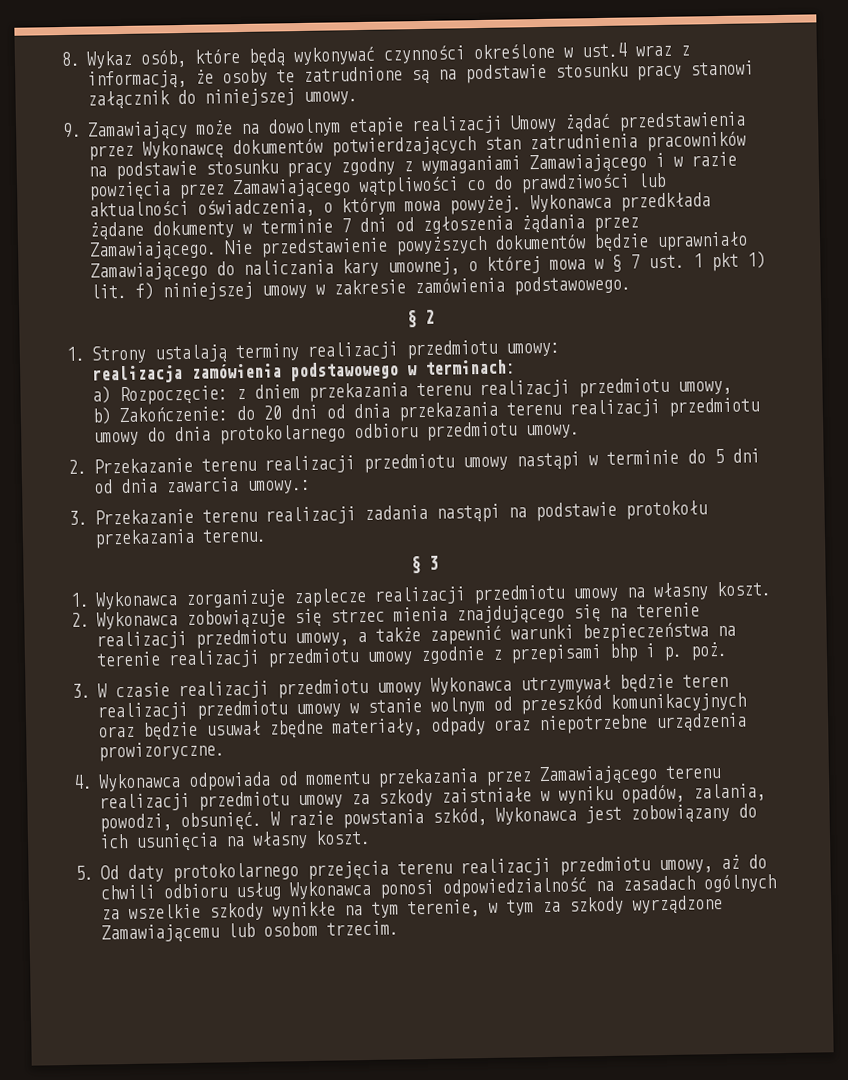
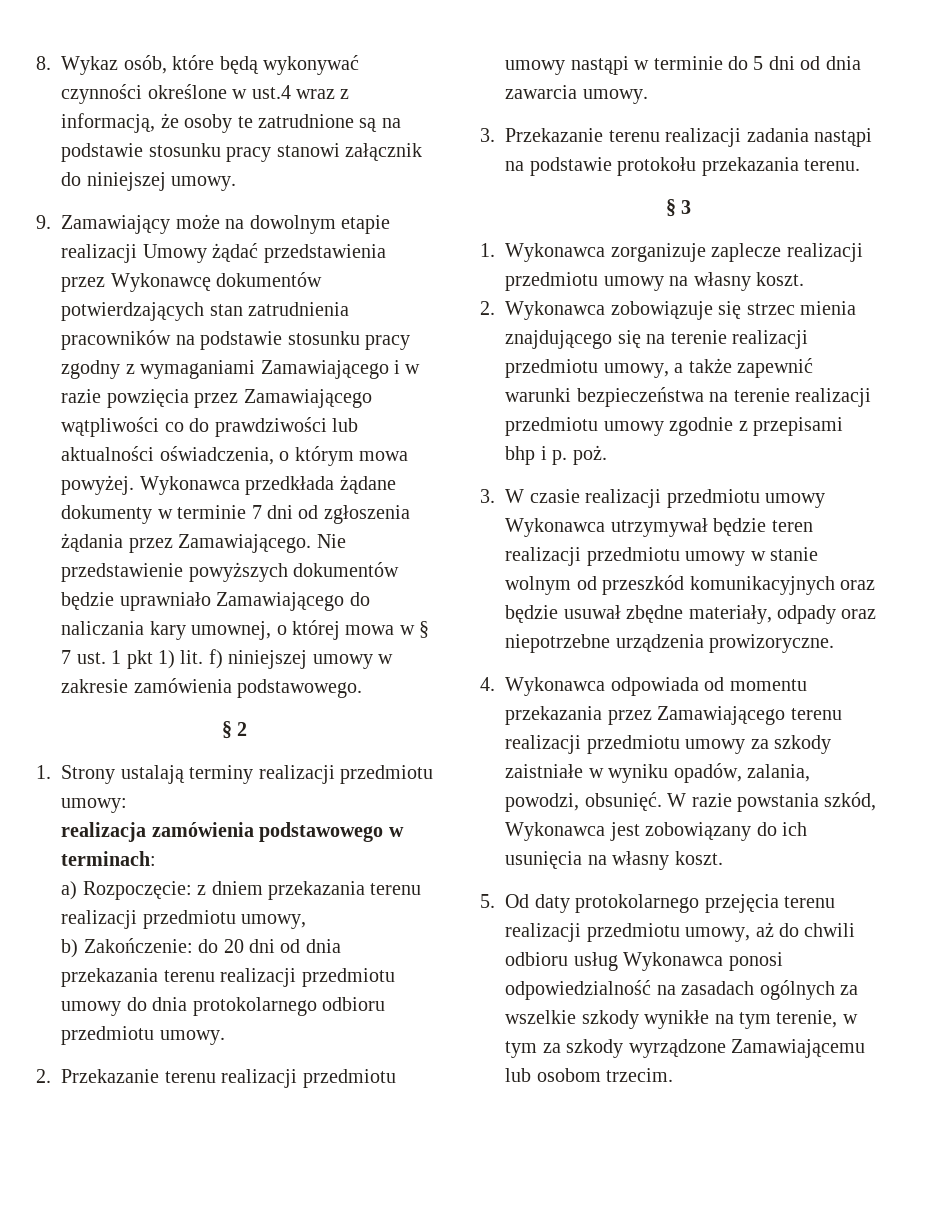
[246,479,311,494] umowy.: -> [582,89,648,104] umowy.

